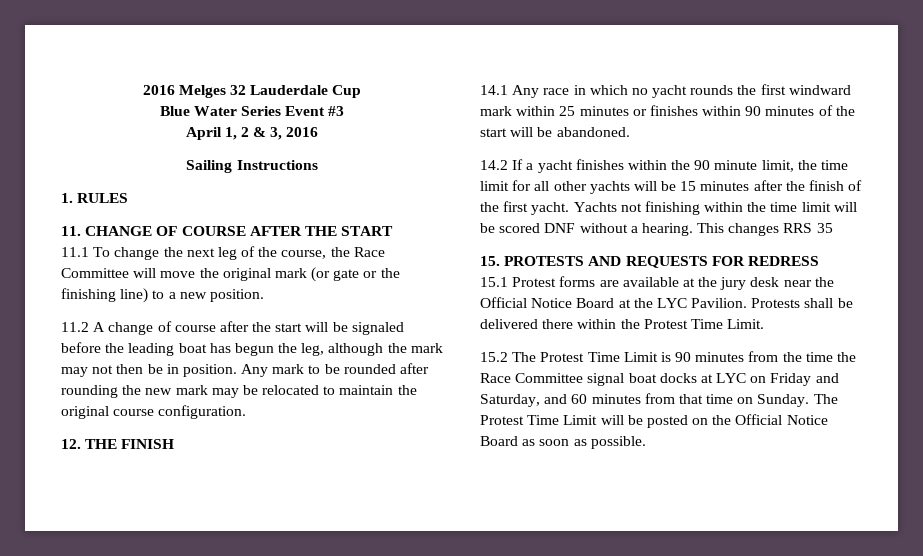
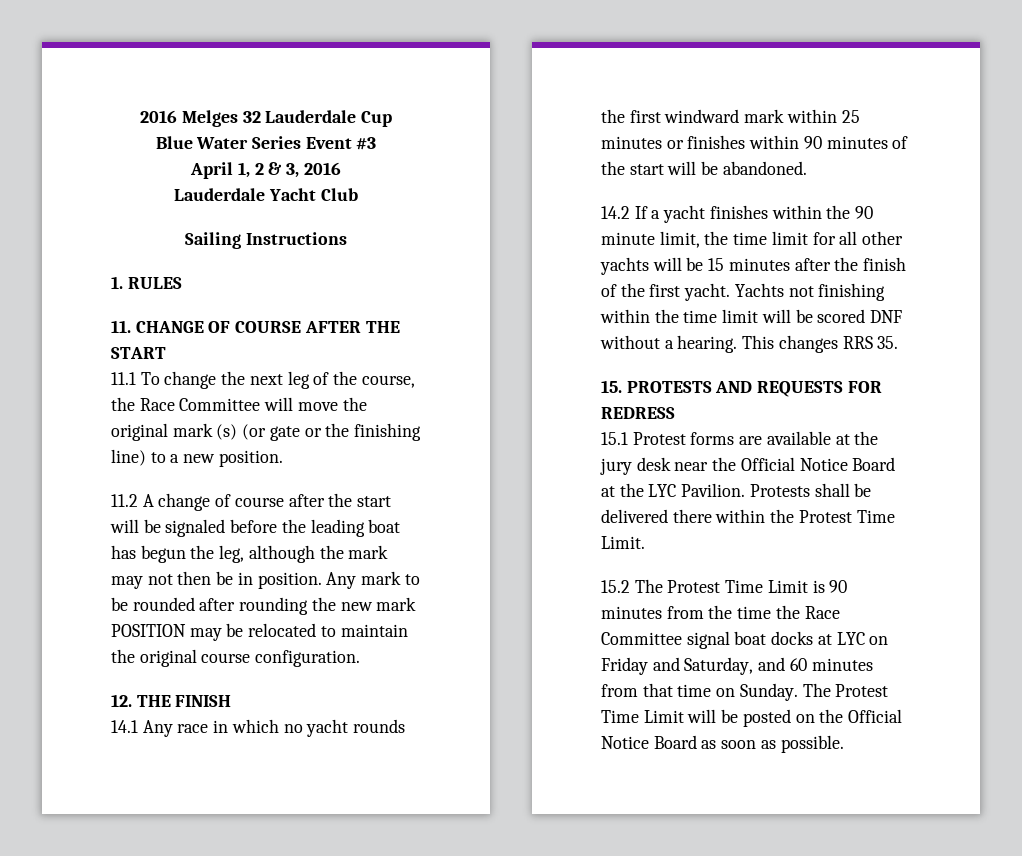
(319, 132) none -> [174,188,358,201] // Lauderdale Yacht Club
(307, 273) none -> [216,424,238,440] (s)
(208, 390) none -> [111,624,186,637] POSITION
[816,223,833,233] 35 -> [877,336,899,349] 35.

